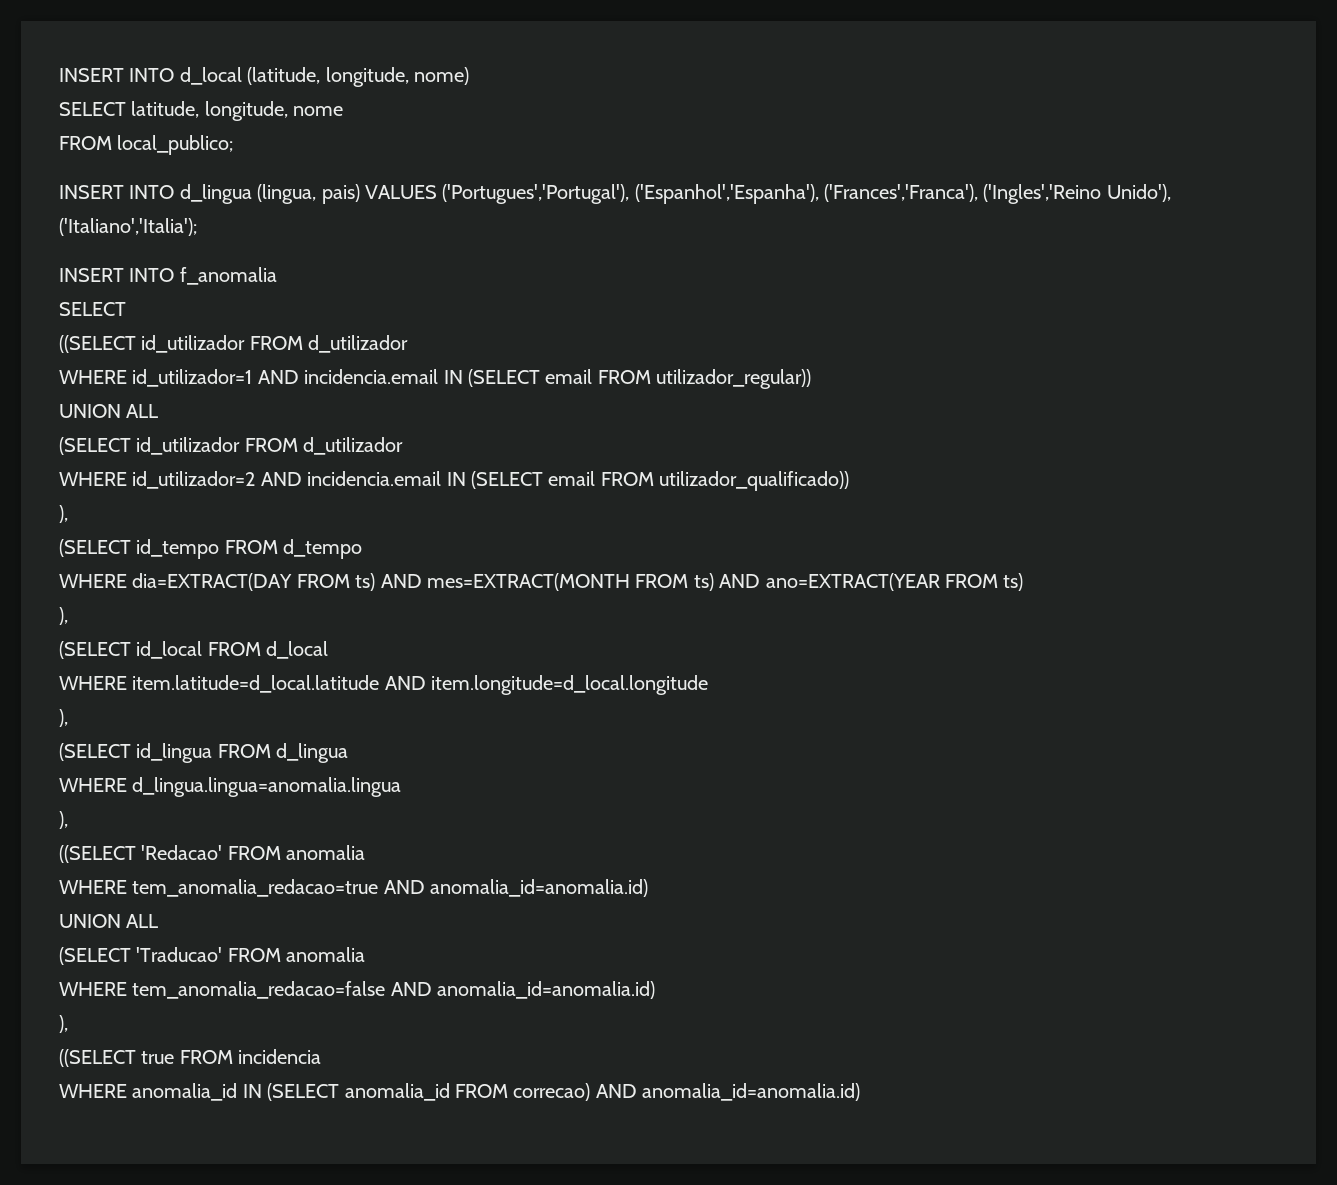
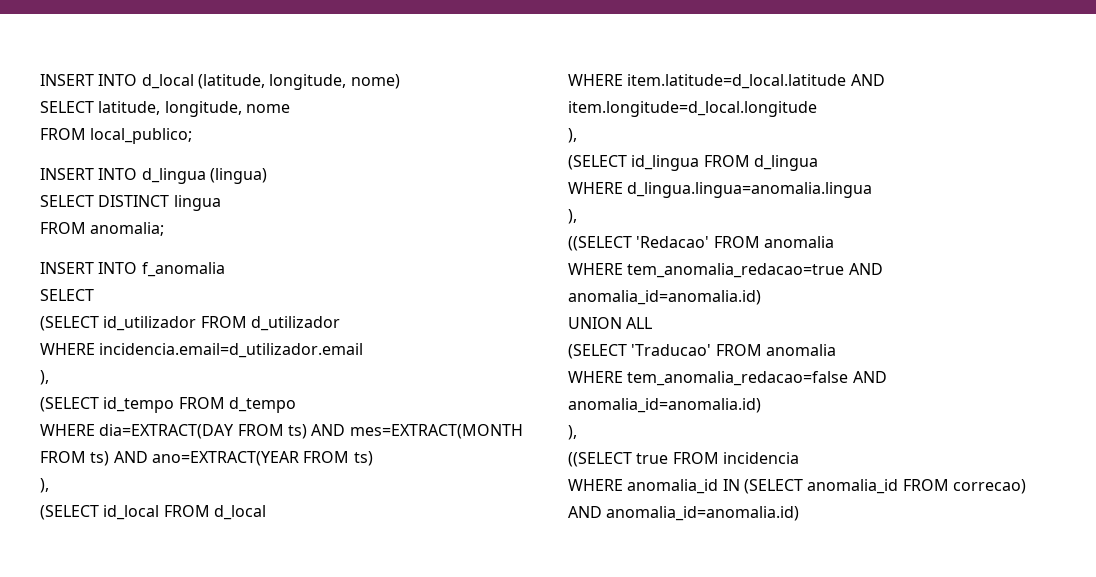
[257,184,1171,204] [59,218,197,236] [59,267,277,285] [59,302,126,316] [59,335,409,353] [59,369,812,389] [59,404,159,418] (lingua, pais) VALUES ('Portugues','Portugal'), ('Espanhol','Espanha'), ('Frances','Franca'), ('Ingles','Reino Unido'), ('Italiano','Italia'); // INSERT INTO f_anomalia // SELECT // ((SELECT id_utilizador FROM d_utilizador // WHERE id_utilizador=1 AND incidencia.email IN (SELECT email FROM utilizador_regular)) // UNION ALL -> [209,168,267,184] [40,195,221,211] [40,222,165,236] [40,262,225,277] [40,289,94,301] (lingua) // SELECT DISTINCT lingua // FROM anomalia; // INSERT INTO f_anomalia // SELECT
[132,471,850,491] id_utilizador=2 AND incidencia.email IN (SELECT email FROM utilizador_qualificado)) -> [99,343,364,358] incidencia.email=d_utilizador.email

